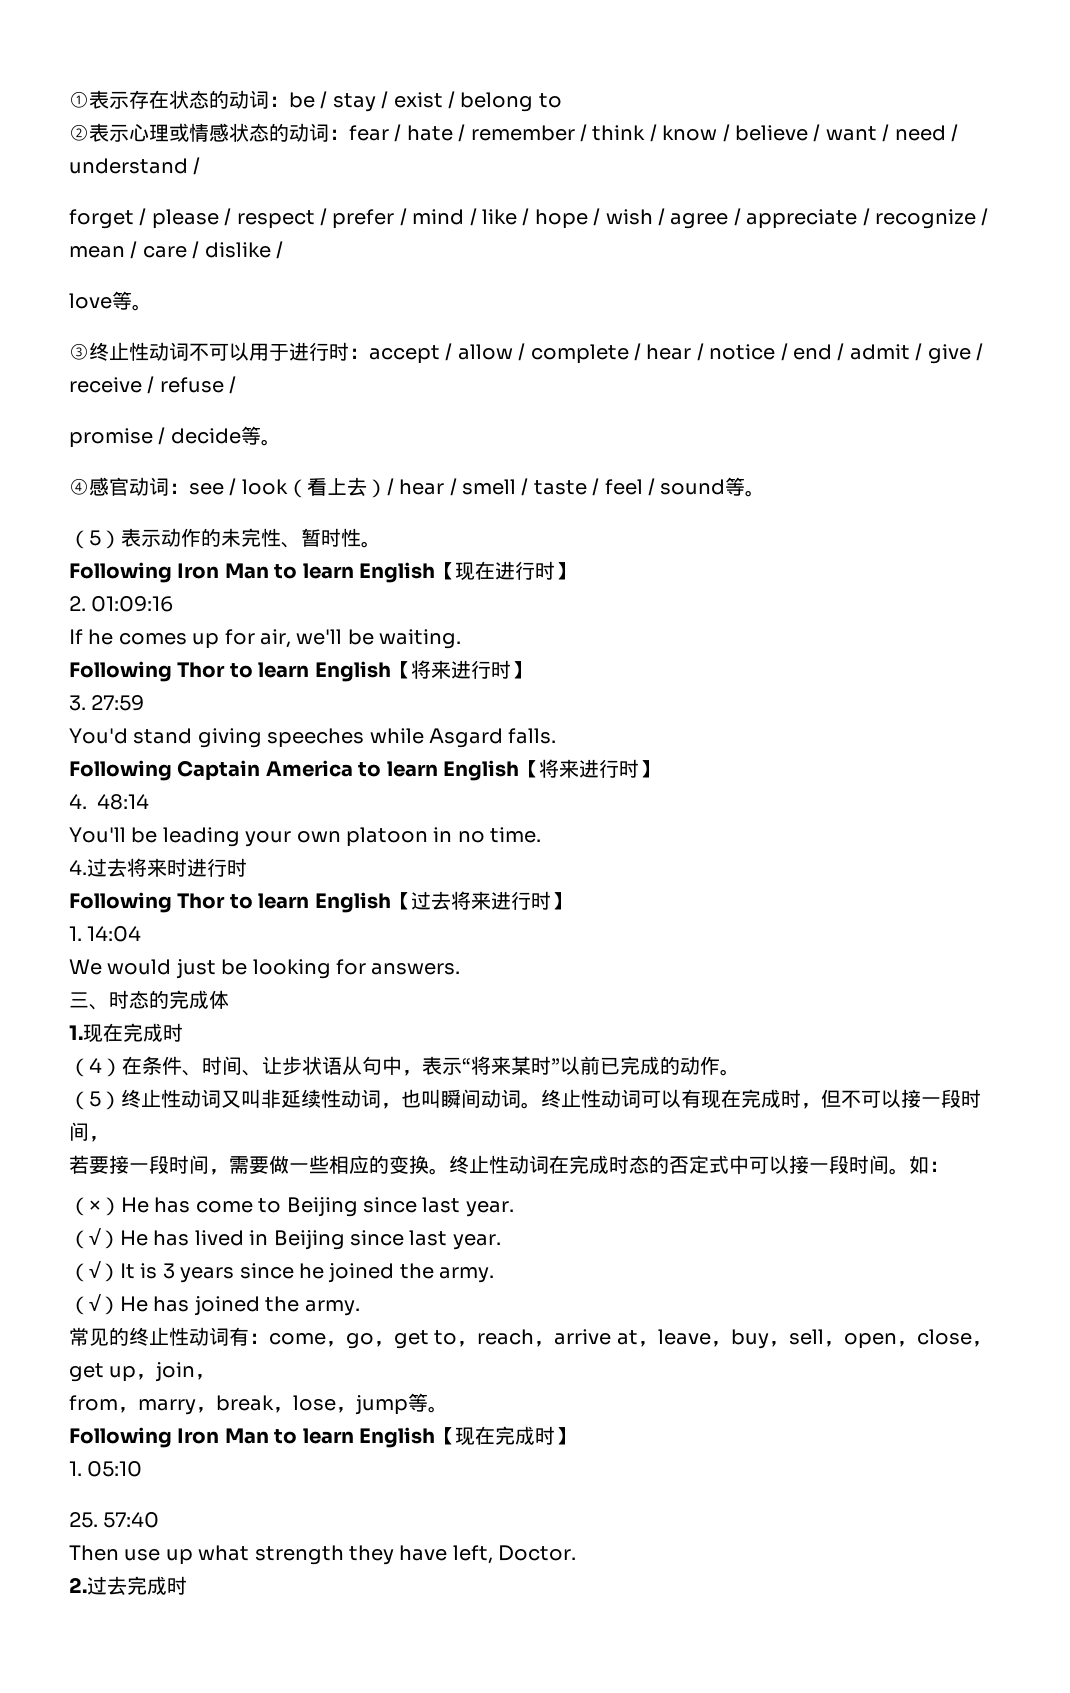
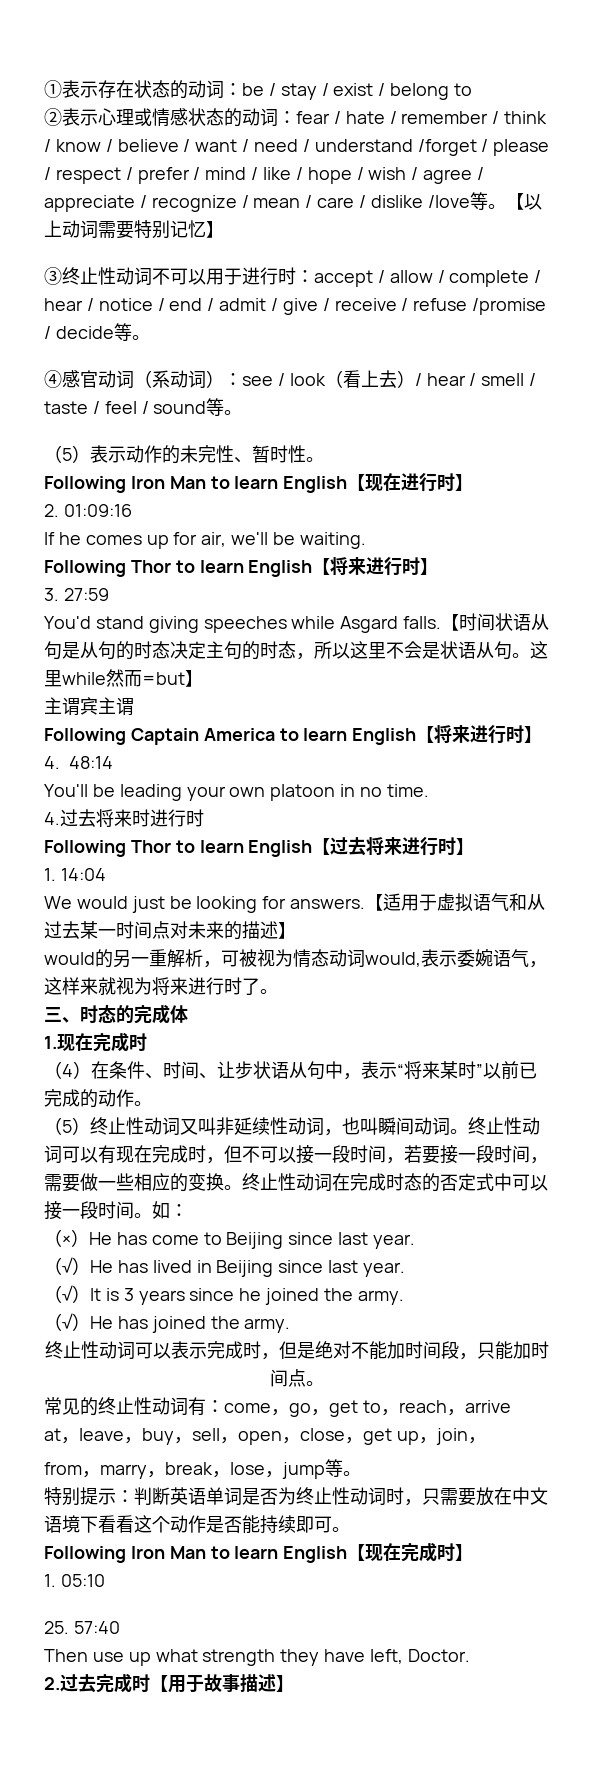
[193,157,201,175] [69,209,134,229] / // forget -> [417,139,477,156] /forget
[276,241,283,259] [69,291,152,311] / // love等。 -> [427,192,542,210] [44,220,224,239] /love等。【以上动词需要特别记忆】
[229,376,237,394] [69,428,153,448] / // promise -> [472,298,547,315] /promise
(169, 486) none -> [134,370,224,388] （系动词）
(557, 736) none -> [441,613,550,631] [44,641,548,660] [44,669,203,687] [44,697,134,716] 【时间状语从句是从句的时态决定主句的时态，所以这里不会是状语从句。这里while然而=but】 // 主谓宾主谓
(461, 968) none -> [365,893,546,912] [44,921,296,940] [44,949,547,968] [44,977,278,995] 【适用于虚拟语气和从过去某一时间点对未来的描述】 // would的另一重解析，可被视为情态动词would,表示委婉语气，这样来就视为将来进行时了。
(109, 1139) // -> (404, 1160) none
(360, 1308) none -> [45,1341,549,1360] [270,1369,324,1387] // 终止性动词可以表示完成时，但是绝对不能加时间段，只能加时间点。
(448, 1409) none -> [44,1487,548,1506] [44,1515,350,1534] // 特别提示：判断英语单词是否为终止性动词时，只需要放在中文语境下看看这个动作是否能持续即可。
(187, 1585) none -> [150,1674,294,1693] 【用于故事描述】

